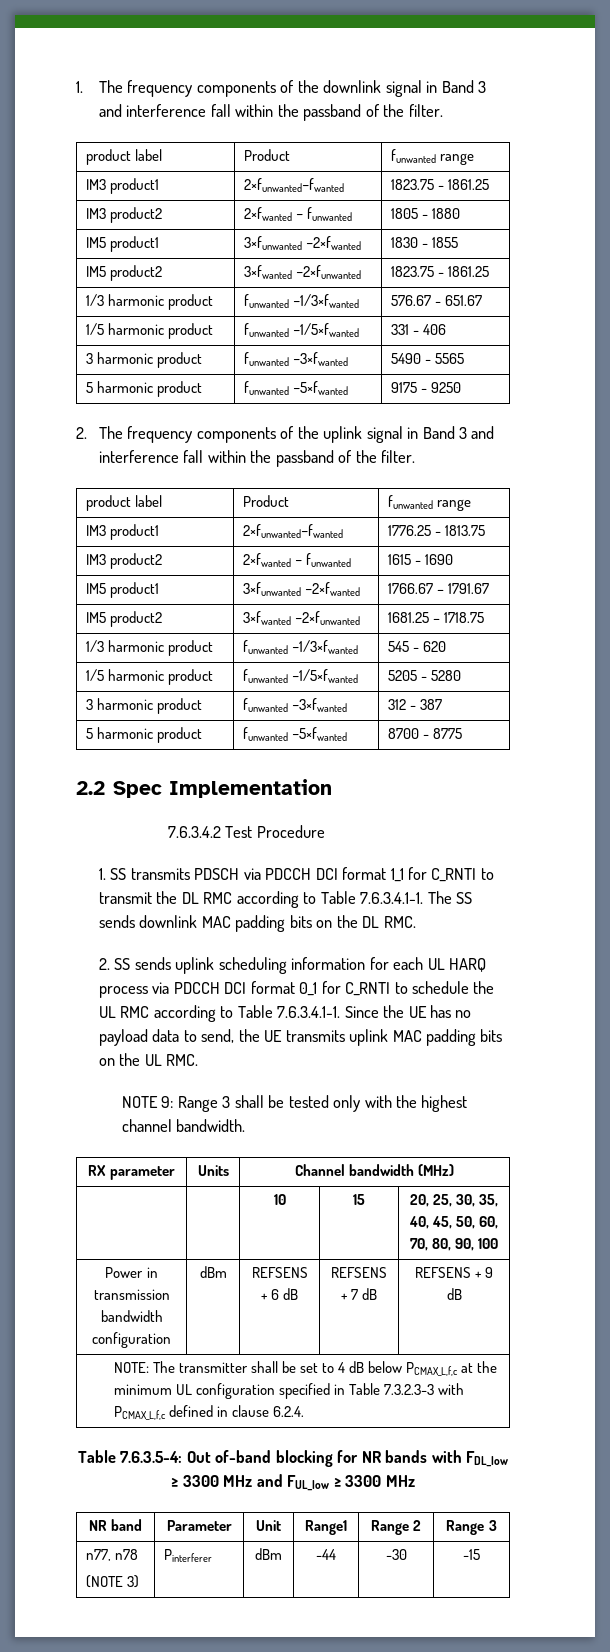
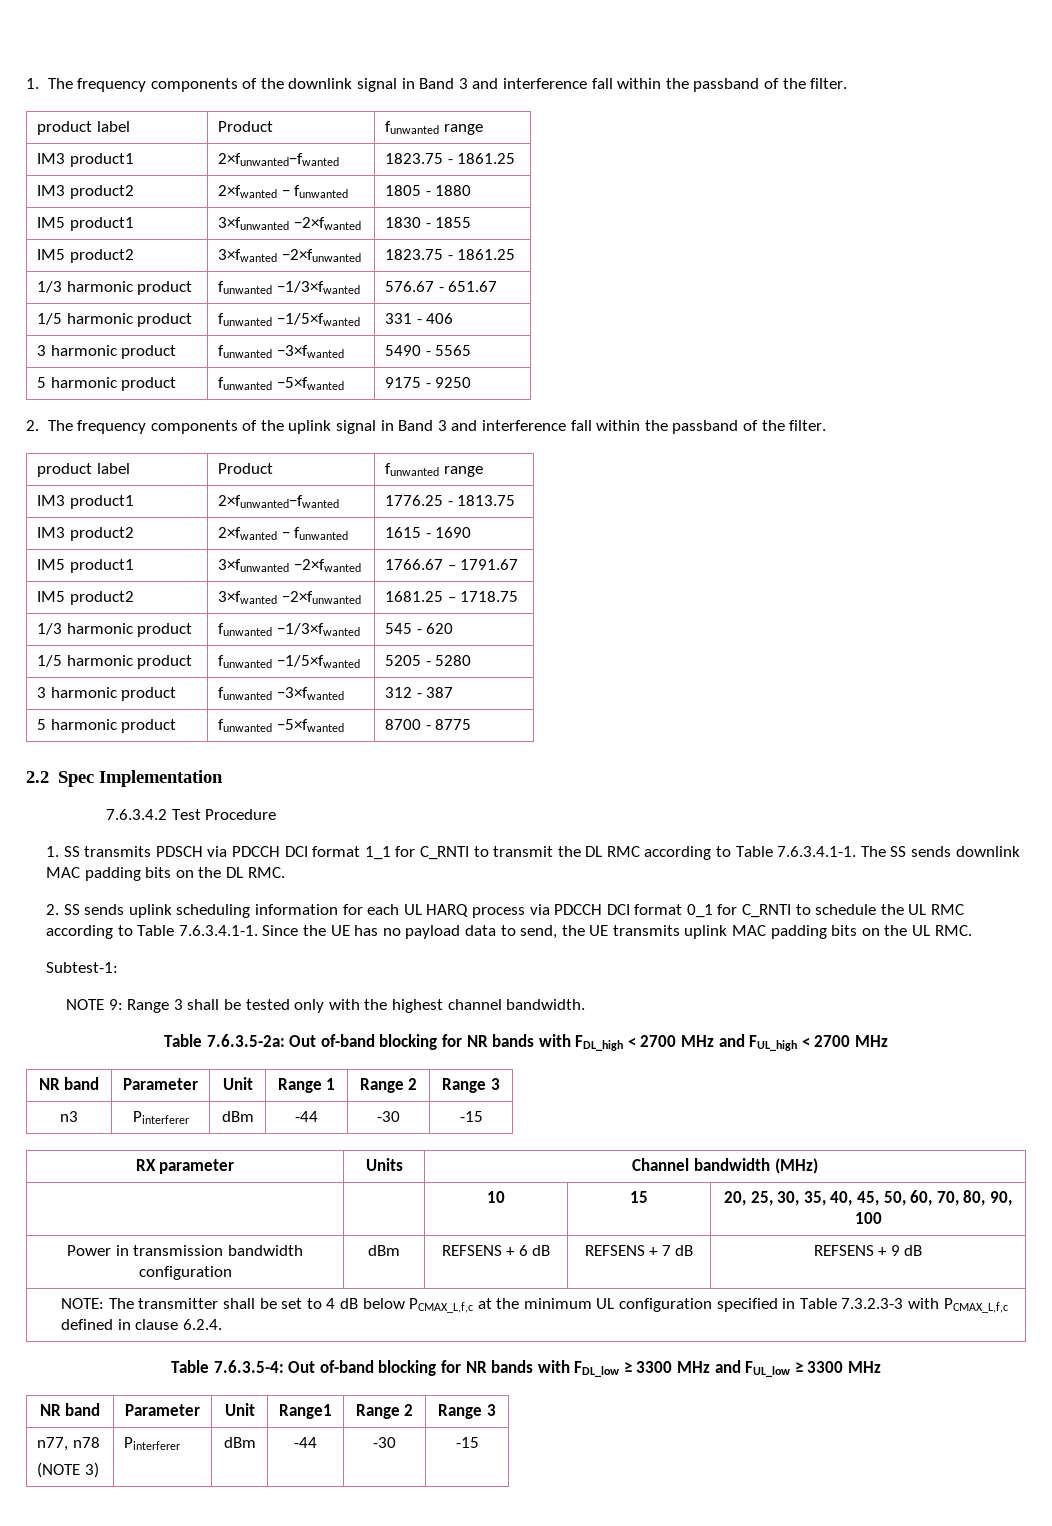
(199, 1060) none -> [46,962,119,973] // Subtest-1:
(246, 1125) none -> [163,1034,889,1051] [38,1077,100,1090] [123,1078,198,1090] [222,1077,253,1090] [277,1078,336,1093] [359,1078,418,1093] [442,1078,500,1093] [60,1111,78,1122] [132,1111,189,1124] [221,1111,254,1122] [295,1111,318,1122] [377,1111,400,1122] [459,1111,483,1122] // Table 7.6.3.5-2a: Out of-band blocking for NR bands with FDL_high < 2700 MHz and FUL_high < 2700 MHz // NR band | Parameter | Unit | Range 1 | Range 2 | Range 3 // n3 | Pinterferer | dBm | -44 | -30 | -15

